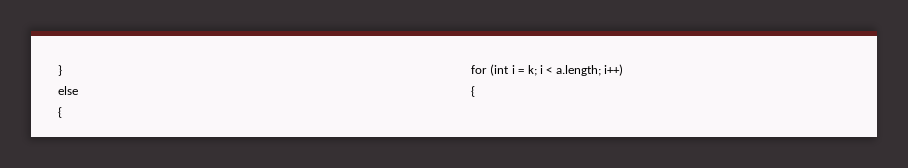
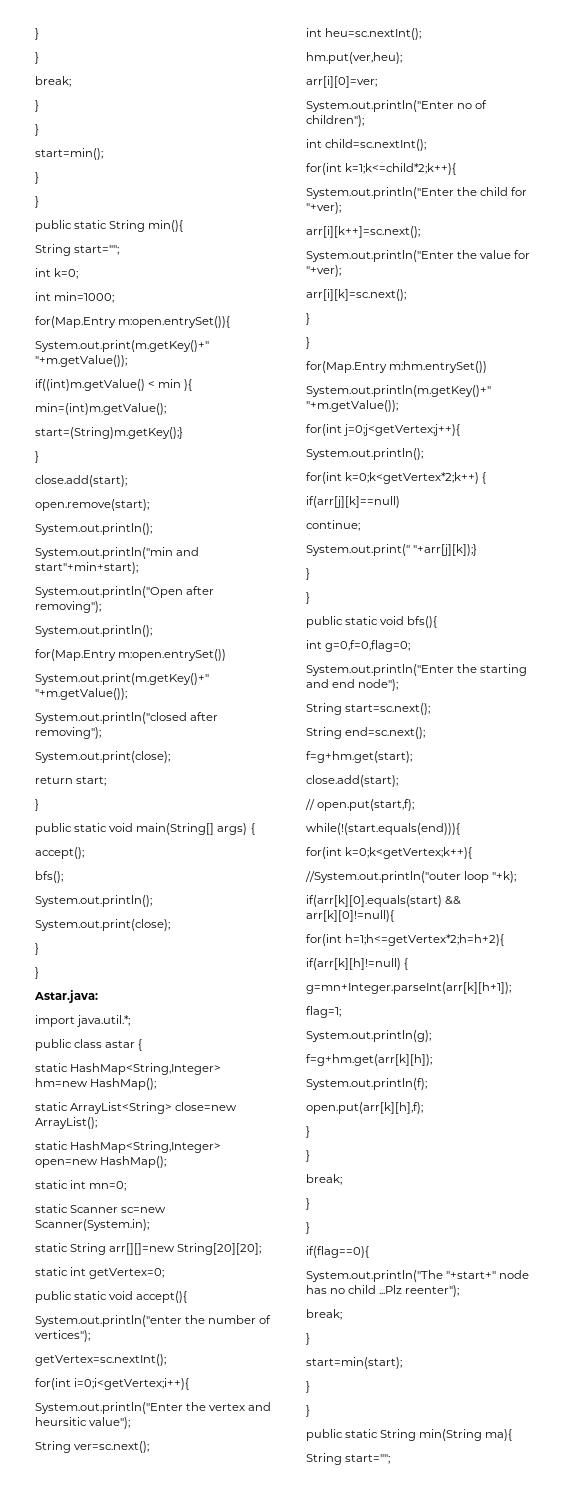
[58,65,62,76] [58,86,78,95] [58,107,62,118] [471,64,623,76] [471,86,475,97] } // else // { // for (int i = k; i < a.length; i++) // { -> [35,28,39,40] [35,52,39,64] [35,76,71,87] [35,100,39,112] [35,124,39,136] [35,148,103,160] [35,172,39,184] [35,196,39,208] [35,220,184,232] [35,244,120,256] [35,268,79,279] [35,292,115,303] [35,316,231,328] [35,340,209,352] [35,355,127,367] [35,379,193,391] [35,403,166,415] [35,427,183,439] [35,451,39,463] [35,475,127,487] [35,499,149,511] [35,523,152,535] [35,547,200,559] [35,562,138,574] [35,586,215,598] [35,601,101,613] [35,625,152,637] [35,649,227,661] [35,673,209,685] [35,688,127,700] [35,712,219,724] [35,727,101,739] [35,751,170,763] [35,776,107,786] [35,799,39,811] [35,823,255,835] [35,847,84,859] [35,871,63,883] [35,895,152,907] [35,919,170,931] [35,943,39,955] [35,967,39,979] [34,990,98,1003] [35,1015,131,1027] [35,1039,143,1051] [35,1063,222,1075] [35,1078,157,1090] [35,1102,238,1114] [35,1117,97,1129] [35,1141,222,1153] [35,1156,167,1168] [35,1180,127,1191] [35,1204,167,1213] [35,1219,149,1231] [35,1243,262,1255] [35,1267,165,1279] [35,1291,188,1303] [35,1315,272,1327] [35,1330,90,1342] [35,1354,166,1366] [35,1378,190,1390] [35,1402,272,1414] [35,1417,131,1429] [35,1441,150,1453] [306,28,422,40] [306,52,402,64] [306,76,377,88] [306,100,488,112] [306,115,364,127] [306,139,427,151] [306,163,457,175] [306,187,528,199] [306,202,341,214] [306,226,420,238] [306,250,531,262] [306,265,341,277] [306,289,406,301] [306,313,310,325] [306,337,310,349] [306,361,488,373] [306,385,491,397] [306,400,398,412] [306,424,461,436] [306,448,423,460] [306,472,487,484] [306,496,400,508] [306,520,360,531] [306,544,478,556] [306,568,310,580] [306,592,310,604] [306,616,438,628] [306,640,411,652] [306,664,528,676] [306,679,399,691] [306,703,431,715] [306,727,426,739] [306,751,412,763] [306,775,398,787] [305,799,415,811] [306,823,460,835] [306,847,473,859] [305,871,517,883] [306,895,462,907] [306,910,394,922] [306,934,505,946] [306,958,409,970] [306,982,511,994] [306,1006,341,1018] [306,1030,431,1042] [306,1054,432,1066] [306,1078,427,1090] [306,1102,423,1114] [306,1126,310,1138] [306,1150,310,1162] [306,1174,342,1185] [306,1198,310,1210] [306,1222,310,1234] [306,1246,369,1258] [306,1270,530,1282] [306,1285,460,1297] [306,1309,342,1320] [306,1333,310,1345] [306,1357,402,1369] [306,1381,310,1393] [306,1405,310,1417] [306,1429,513,1441] [306,1453,391,1465] } // } // break; // } // } // start=min(); // } // } // public static String min(){ // String start=""; // int k=0; // int min=1000; // for(Map.Entry m:open.entrySet()){ // System.out.print(m.getKey()+" "+m.getValue()); // if((int)m.getValue() < min ){ // min=(int)m.getValue(); // start=(String)m.getKey();} // } // close.add(start); // open.remove(start); // System.out.println(); // System.out.println("min and start"+min+start); // System.out.println("Open after removing"); // System.out.println(); // for(Map.Entry m:open.entrySet()) // System.out.print(m.getKey()+" "+m.getValue()); // System.out.println("closed after removing"); // System.out.print(close); // return start; // } // public static void main(String[] args) { // accept(); // bfs(); // System.out.println(); // System.out.print(close); // } // } // Astar.java: // import java.util.*; // public class astar { // static HashMap<String,Integer> hm=new HashMap(); // static ArrayList<String> close=new ArrayList(); // static HashMap<String,Integer> open=new HashMap(); // static int mn=0; // static Scanner sc=new Scanner(System.in); // static String arr[][]=new String[20][20]; // static int getVertex=0; // public static void accept(){ // System.out.println("enter the number of vertices"); // getVertex=sc.nextInt(); // for(int i=0;i<getVertex;i++){ // System.out.println("Enter the vertex and heursitic value"); // String ver=sc.next(); // int heu=sc.nextInt(); // hm.put(ver,heu); // arr[i][0]=ver; // System.out.println("Enter no of children"); // int child=sc.nextInt(); // for(int k=1;k<=child*2;k++){ // System.out.println("Enter the child for "+ver); // arr[i][k++]=sc.next(); // System.out.println("Enter the value for "+ver); // arr[i][k]=sc.next(); // } // } // for(Map.Entry m:hm.entrySet()) // System.out.println(m.getKey()+" "+m.getValue()); // for(int j=0;j<getVertex;j++){ // System.out.println(); // for(int k=0;k<getVertex*2;k++) { // if(arr[j][k]==null) // continue; // System.out.print(" "+arr[j][k]);} // } // } // public static void bfs(){ // int g=0,f=0,flag=0; // System.out.println("Enter the starting and end node"); // String start=sc.next(); // String end=sc.next(); // f=g+hm.get(start); // close.add(start); // // open.put(start,f); // while(!(start.equals(end))){ // for(int k=0;k<getVertex;k++){ // //System.out.println("outer loop "+k); // if(arr[k][0].equals(start) && arr[k][0]!=null){ // for(int h=1;h<=getVertex*2;h=h+2){ // if(arr[k][h]!=null) { // g=mn+Integer.parseInt(arr[k][h+1]); // flag=1; // System.out.println(g); // f=g+hm.get(arr[k][h]); // System.out.println(f); // open.put(arr[k][h],f); // } // } // break; // } // } // if(flag==0){ // System.out.println("The "+start+" node has no child ...Plz reenter"); // break; // } // start=min(start); // } // } // public static String min(String ma){ // String start="";

